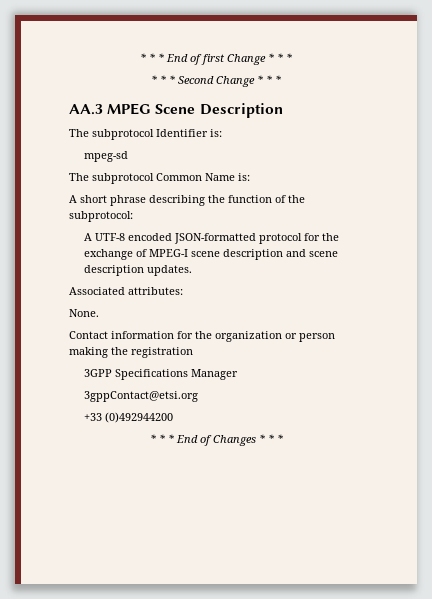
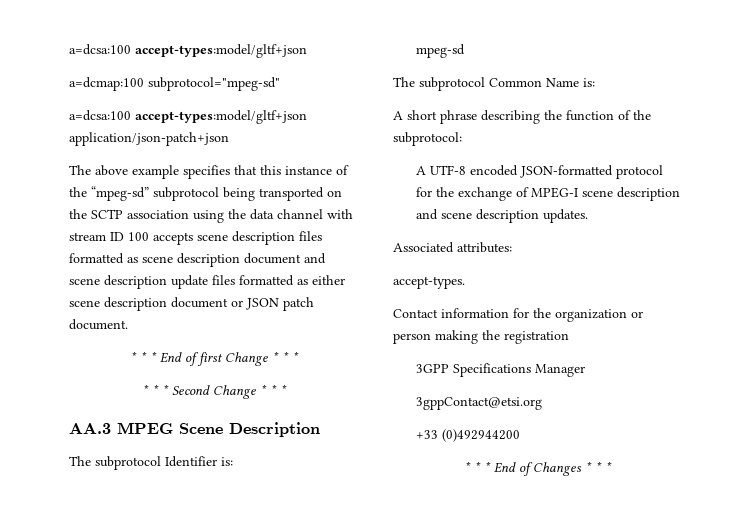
(140, 57) none -> [69,44,307,58] [69,77,280,91] [69,110,307,124] [69,132,229,146] [69,165,349,179] [69,186,342,201] [69,209,353,223] [69,231,322,245] [69,253,326,267] [69,275,345,289] [69,297,314,311] [69,319,128,330] a=dcsa:100 accept-types:model/gltf+json // a=dcmap:100 subprotocol="mpeg-sd" // a=dcsa:100 accept-types:model/gltf+json application/json-patch+json // The above example specifies that this instance of the “mpeg-sd” subprotocol being transported on the SCTP association using the data channel with stream ID 100 accepts scene description files formatted as scene description document and scene description update files formatted as either scene description document or JSON patch document. //
[69,309,99,317] None. -> [393,276,465,289] accept-types.

